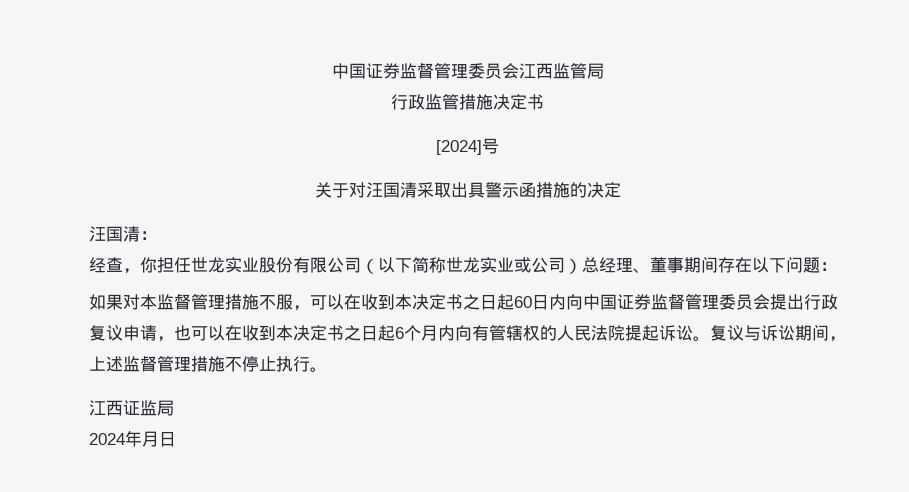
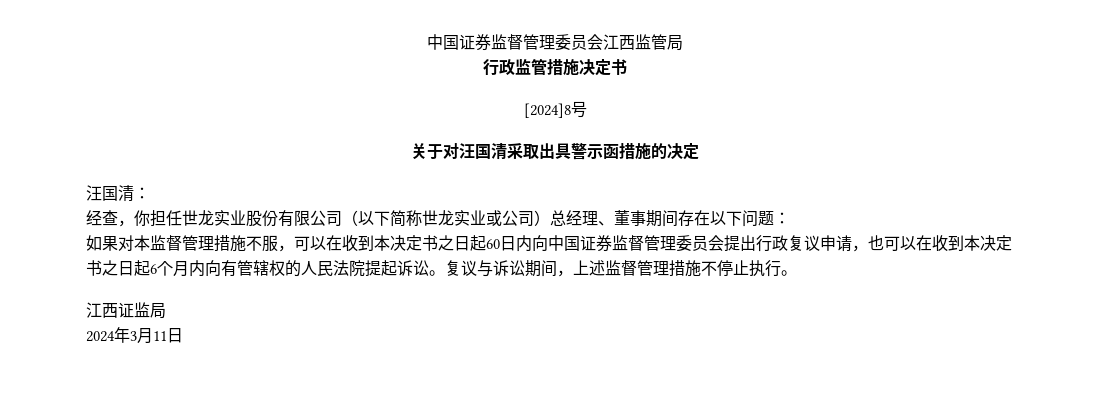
[436,140,482,155] [2024] -> [523,103,571,118] [2024]8
[142,431,159,447] 月 -> [130,328,167,344] 3月11

